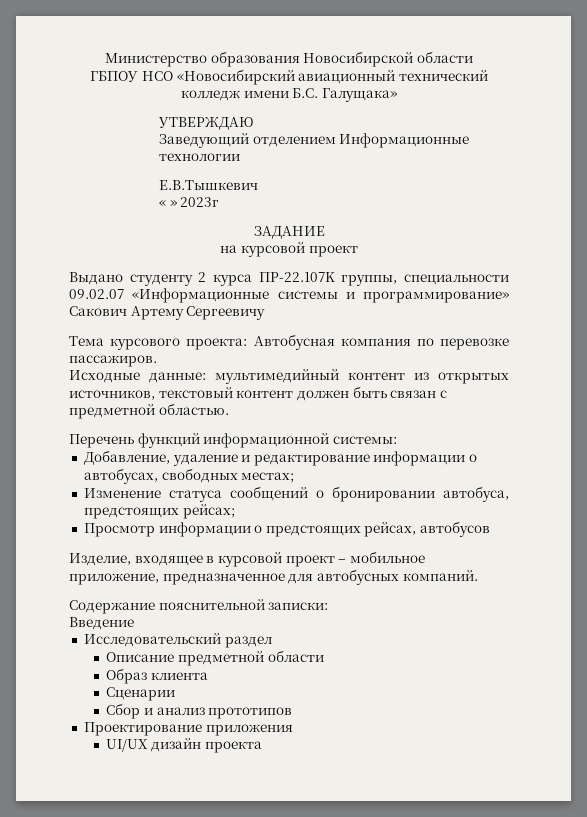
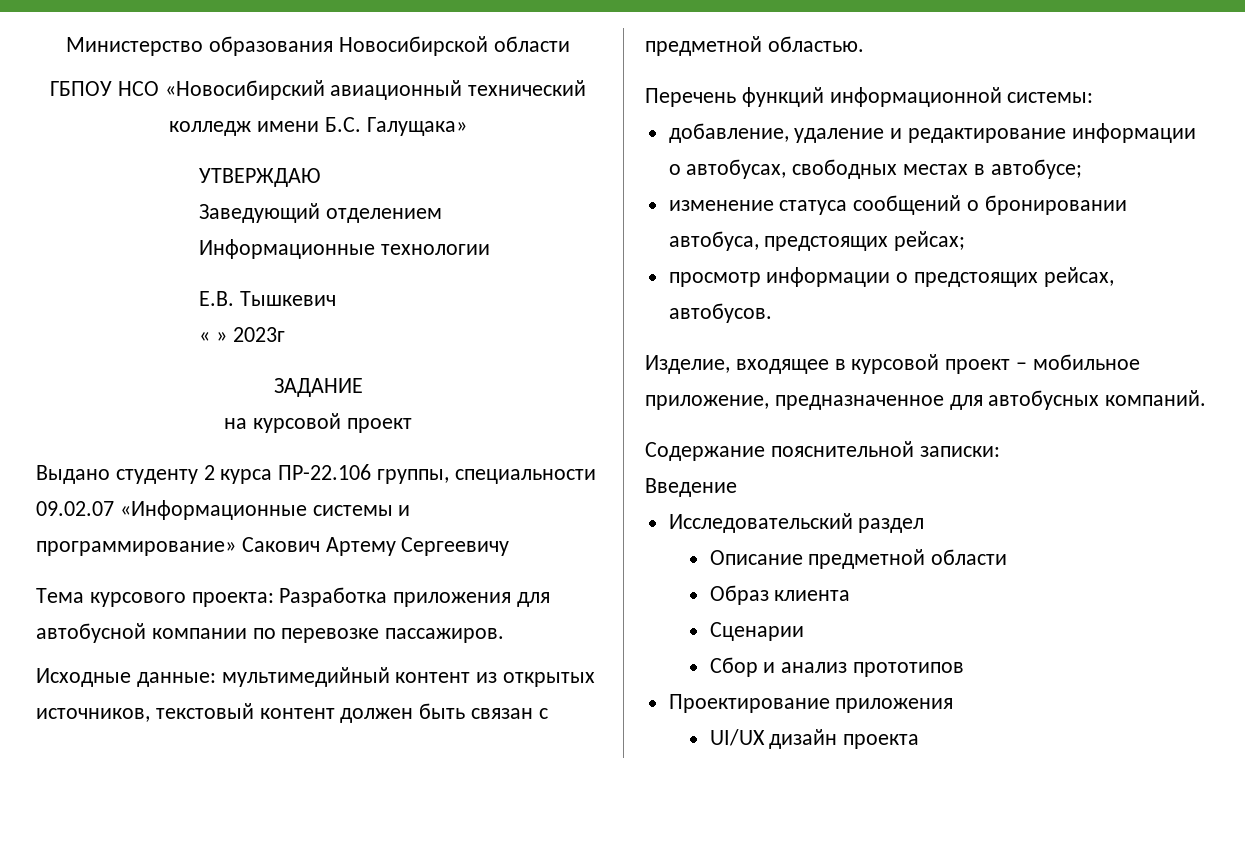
[159,180,259,190] Е.В.Тышкевич -> [199,291,337,306] Е.В. Тышкевич
[258,272,335,282] ПР-22.107K -> [278,464,372,480] ПР-22.106
[253,334,411,350] Автобусная компания -> [279,587,551,607] [36,623,247,643] Разработка приложения для автобусной компании
[83,450,170,465] Добавление, -> [668,123,789,143] добавление,
[241,472,295,483] [83,488,161,498] местах; // Изменение -> [903,159,1082,179] [668,200,774,211] местах в автобусе; // изменение
[83,523,155,537] Просмотр -> [668,272,761,287] просмотр
[420,521,491,537] автобусов -> [668,303,772,323] автобусов.

